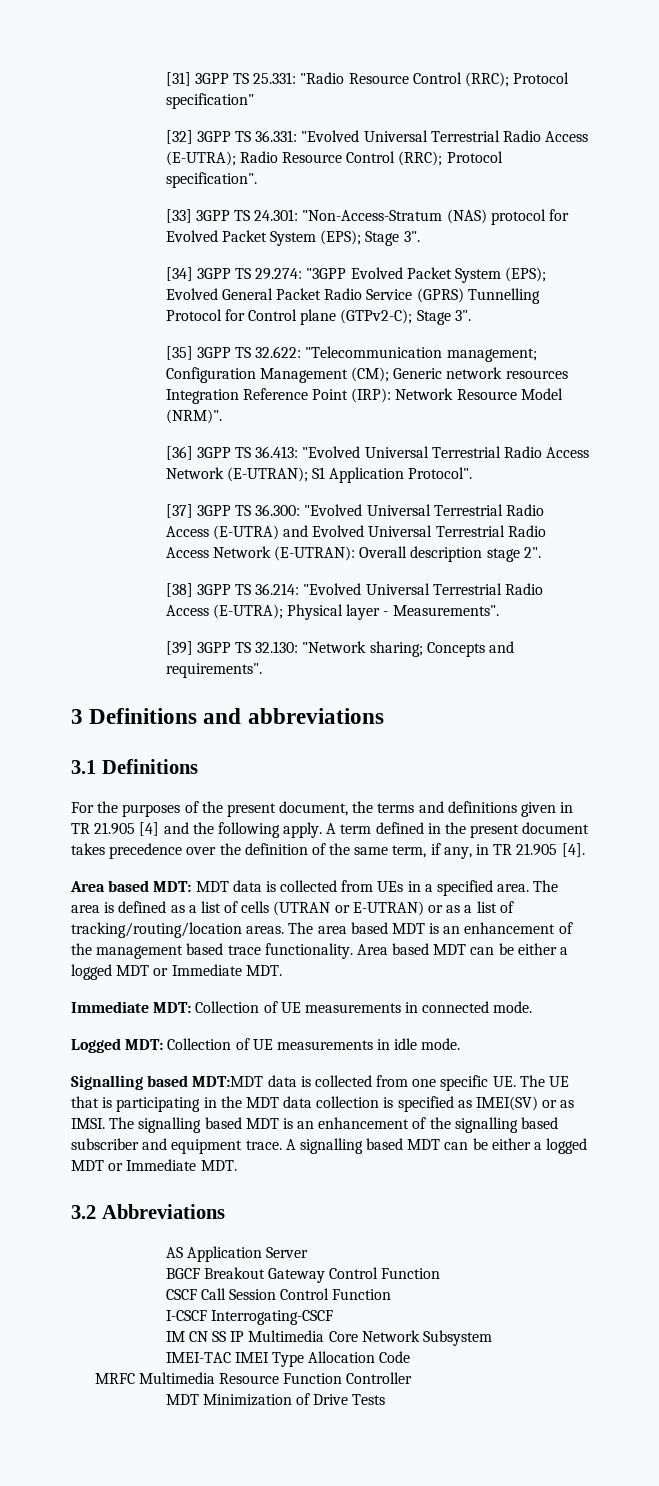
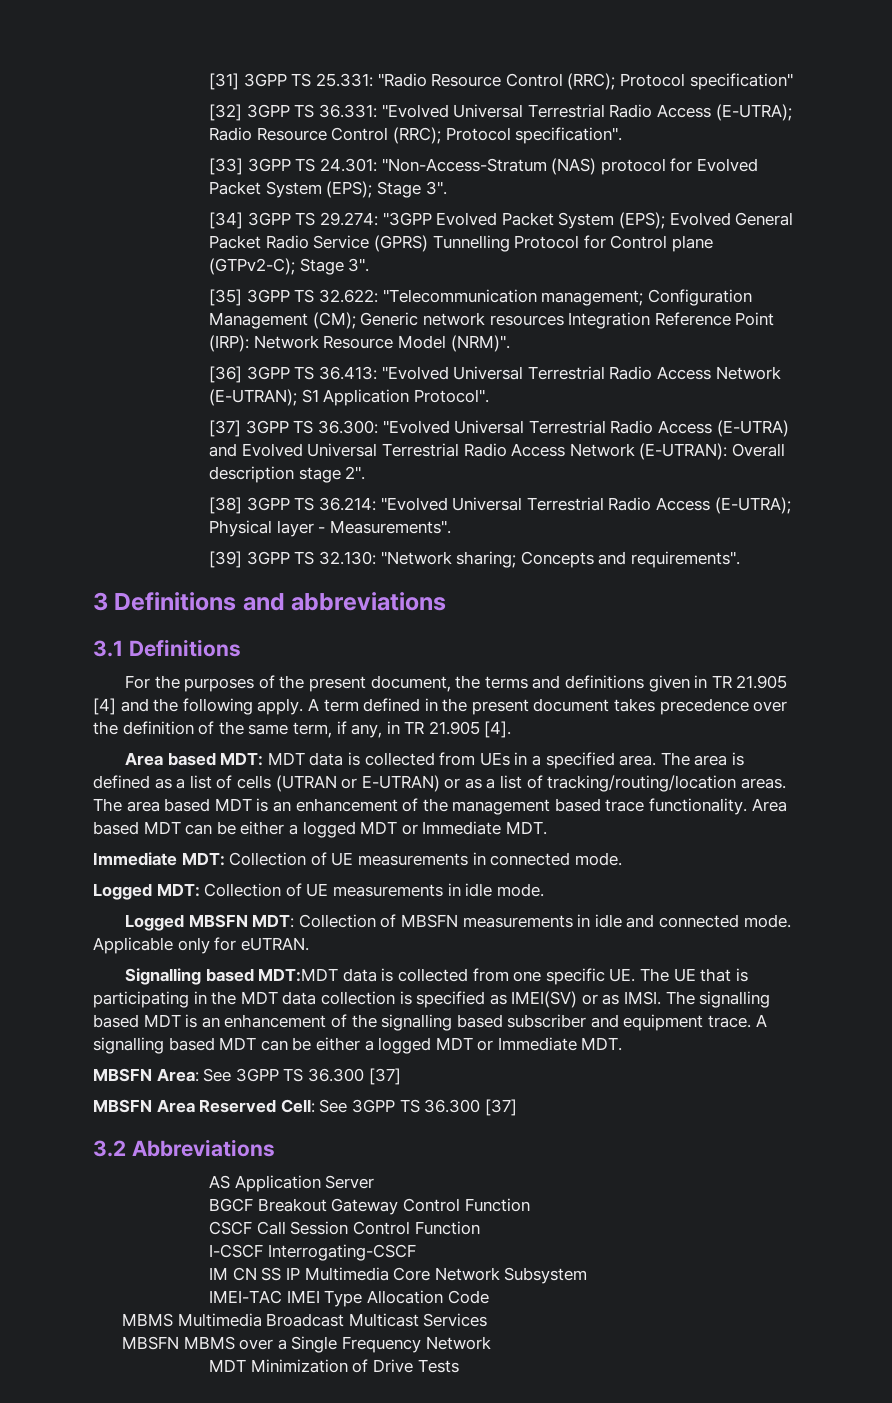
(461, 1044) none -> [125,914,791,931] [93,937,309,954] // Logged MBSFN MDT: Collection of MBSFN measurements in idle and connected mode. Applicable only for eUTRAN.
(237, 1165) none -> [93,1068,401,1085] [93,1099,517,1116] // MBSFN Area: See 3GPP TS 36.300 [37] // MBSFN Area Reserved Cell: See 3GPP TS 36.300 [37]
[94,1372,413,1384] MRFC Multimedia Resource Function Controller -> [122,1313,488,1327] [122,1336,491,1353] MBMS Multimedia Broadcast Multicast Services // MBSFN MBMS over a Single Frequency Network

